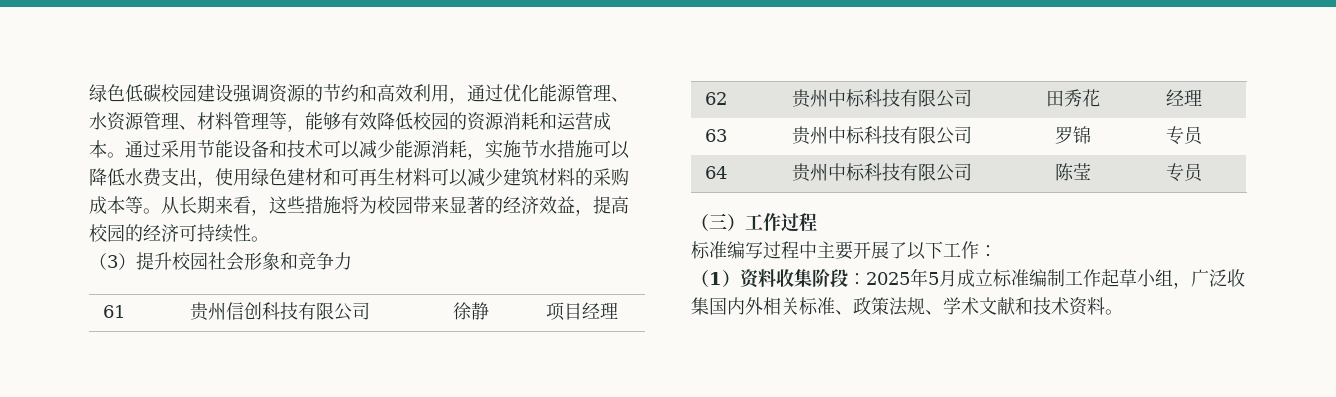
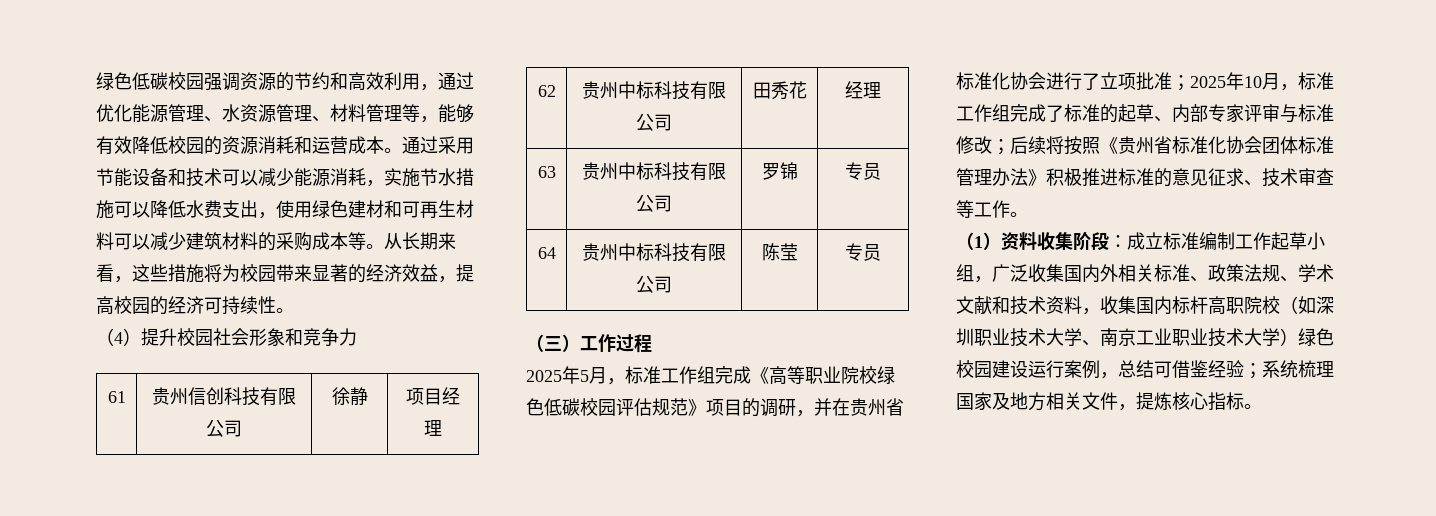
[89,84,233,102] 绿色低碳校园建设 -> [96,72,204,90] 绿色低碳校园
[107,255,118,268] 3 -> [114,332,123,344] 4
[691,241,997,260] 标准编写过程中主要开展了以下工作： -> [526,366,895,385] [526,398,904,417] [956,72,1334,91] [956,104,1334,123] [956,136,1334,155] [956,168,1334,187] [956,200,1028,218] 2025年5月，标准工作组完成《高等职业院校绿色低碳校园评估规范》项目的调研，并在贵州省标准化协会进行了立项批准；2025年10月，标准工作组完成了标准的起草、内部专家评审与标准修改；后续将按照《贵州省标准化协会团体标准管理办法》积极推进标准的意见征求、技术审查等工作。
[866,268,957,287] 2025年5月 -> (1127, 241) none
(1105, 306) none -> [1082,296,1334,315] [956,328,1334,347] [956,360,1334,379] [956,392,1244,411] ，收集国内标杆高职院校（如深圳职业技术大学、南京工业职业技术大学）绿色校园建设运行案例，总结可借鉴经验；系统梳理国家及地方相关文件，提炼核心指标

